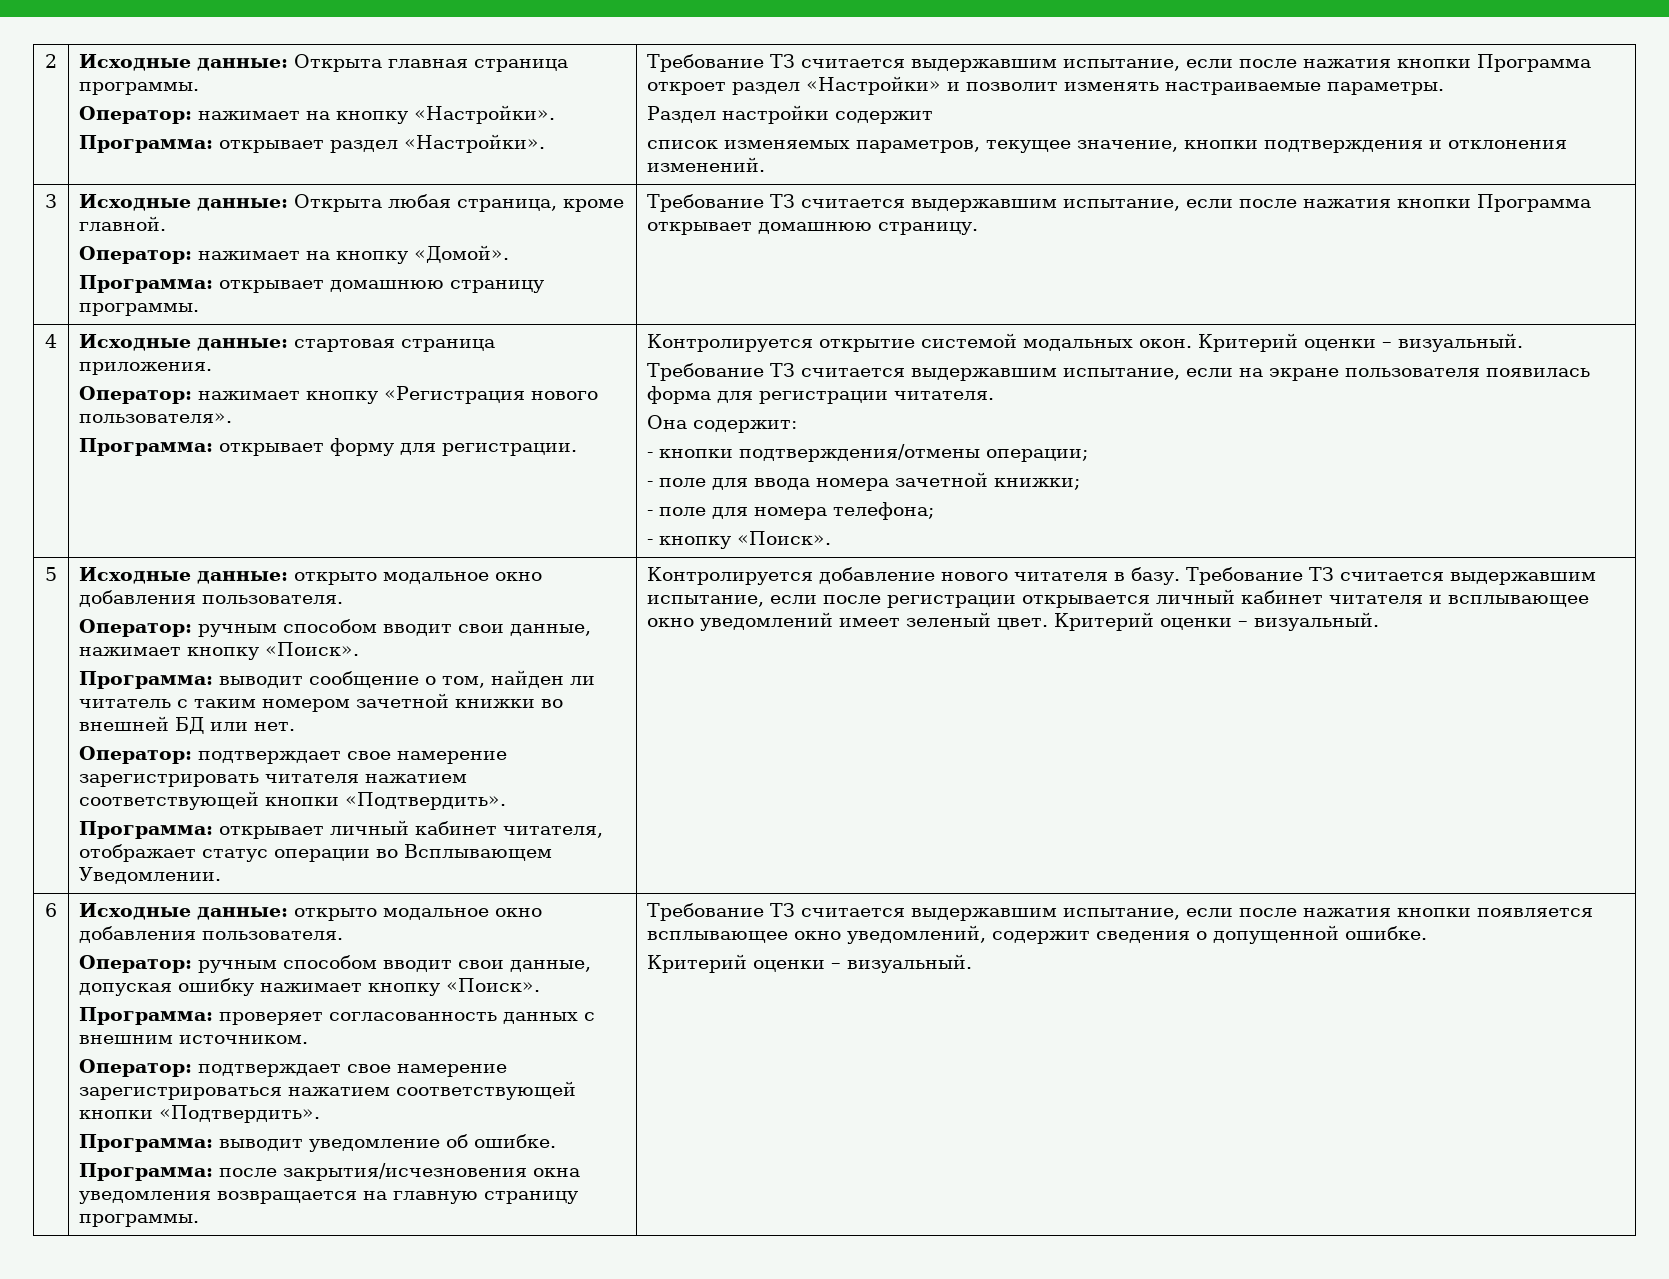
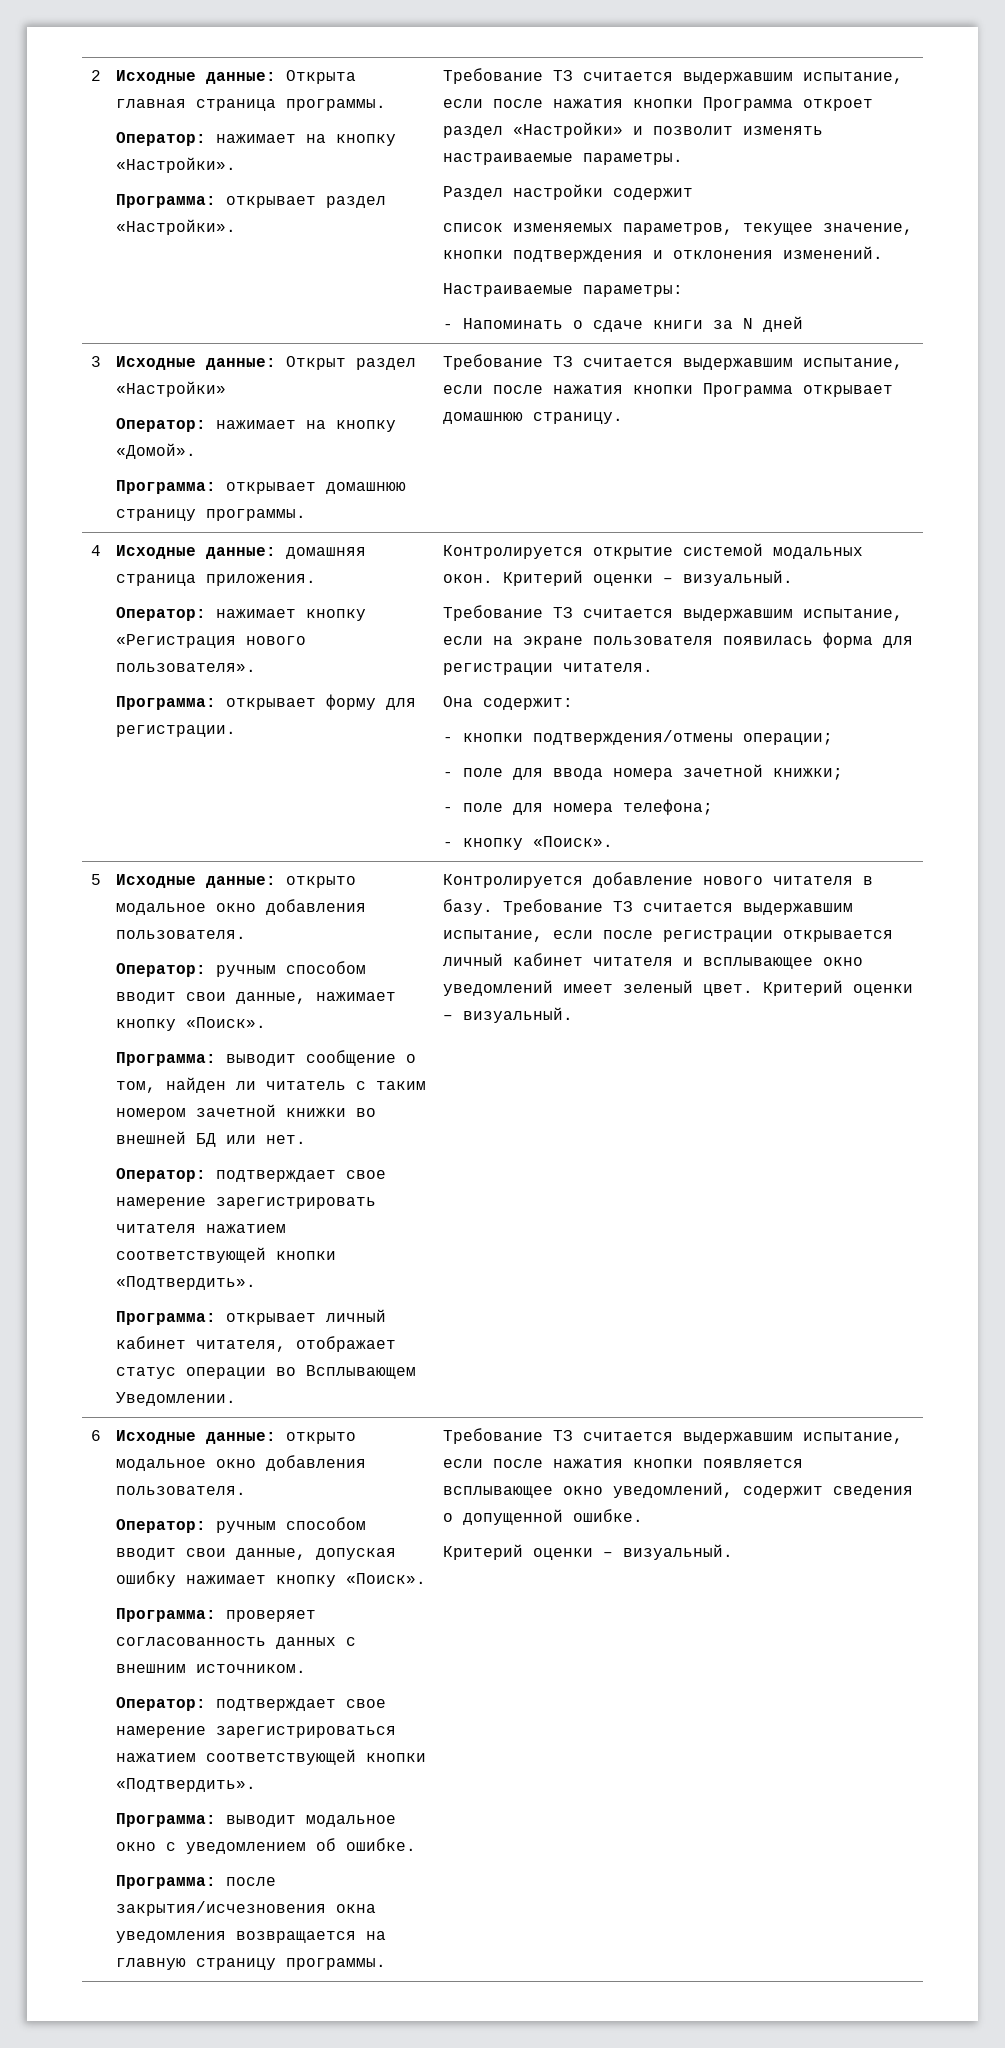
[45,194,57,208] [79,194,625,212] [79,216,167,231] // 3 | Исходные данные: Открыта любая страница, кроме главной. -> [442,283,683,297] [442,316,803,332] [90,356,101,367] [115,356,416,370] [115,381,226,397] // Настраиваемые параметры: // - Напоминать о сдаче книги за N дней // 3 | Исходные данные: Открыт раздел «Настройки»
[294,339,396,352] стартовая -> [285,547,366,559] домашняя
[309,1139,441,1152] уведомление -> [305,1815,396,1827] [115,1842,306,1854] модальное окно с уведомлением

